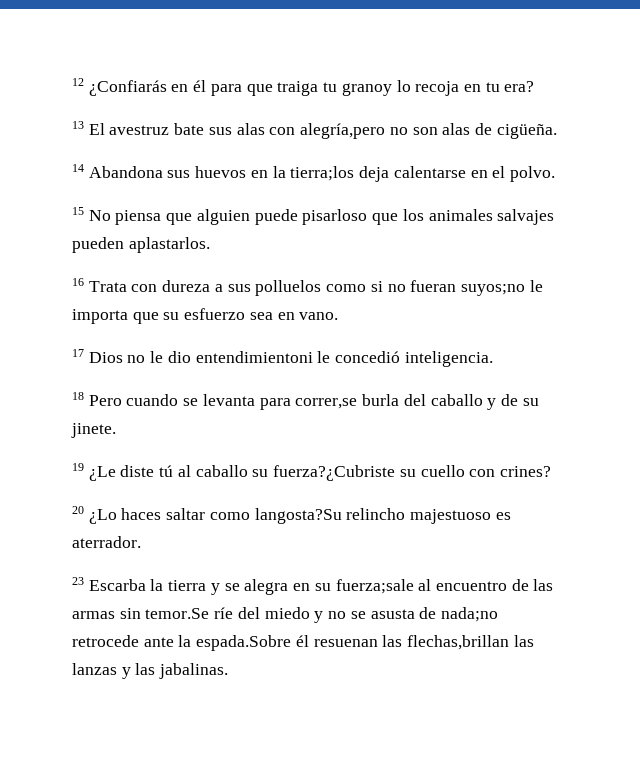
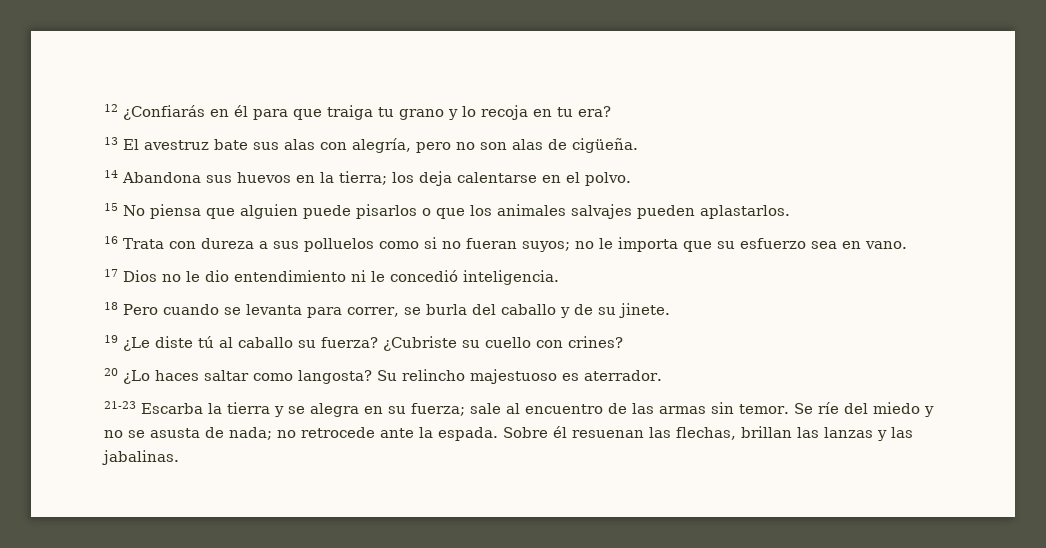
[341,83,392,96] granoy -> [399,109,458,120] grano y
[300,123,386,139] alegría,pero -> [352,138,451,153] alegría, pero
[290,166,355,181] tierra;los -> [339,171,414,185] tierra; los
[302,209,368,225] pisarloso -> [356,204,431,219] pisarlos o
[460,284,525,296] suyos;no -> [522,241,594,252] suyos; no
[195,351,313,363] entendimientoni -> [234,270,366,282] entendimiento ni
[295,398,358,409] correr,se -> [347,307,421,317] correr, se
[273,465,396,481] fuerza?¿Cubriste -> [321,336,457,351] fuerza? ¿Cubriste
[254,508,342,524] langosta?Su -> [298,370,397,384] langosta? Su
[72,577,84,585] 23 -> [104,401,136,409] 21-23
[335,579,414,594] fuerza;sale -> [411,403,501,416] fuerza; sale
[145,608,210,619] temor.Se -> [739,403,813,414] temor. Se
[440,607,498,622] nada;no -> [229,427,296,440] nada; no
[196,635,292,651] espada.Sobre -> [438,427,548,441] espada. Sobre
[407,635,510,650] flechas,brillan -> [676,426,792,440] flechas, brillan

